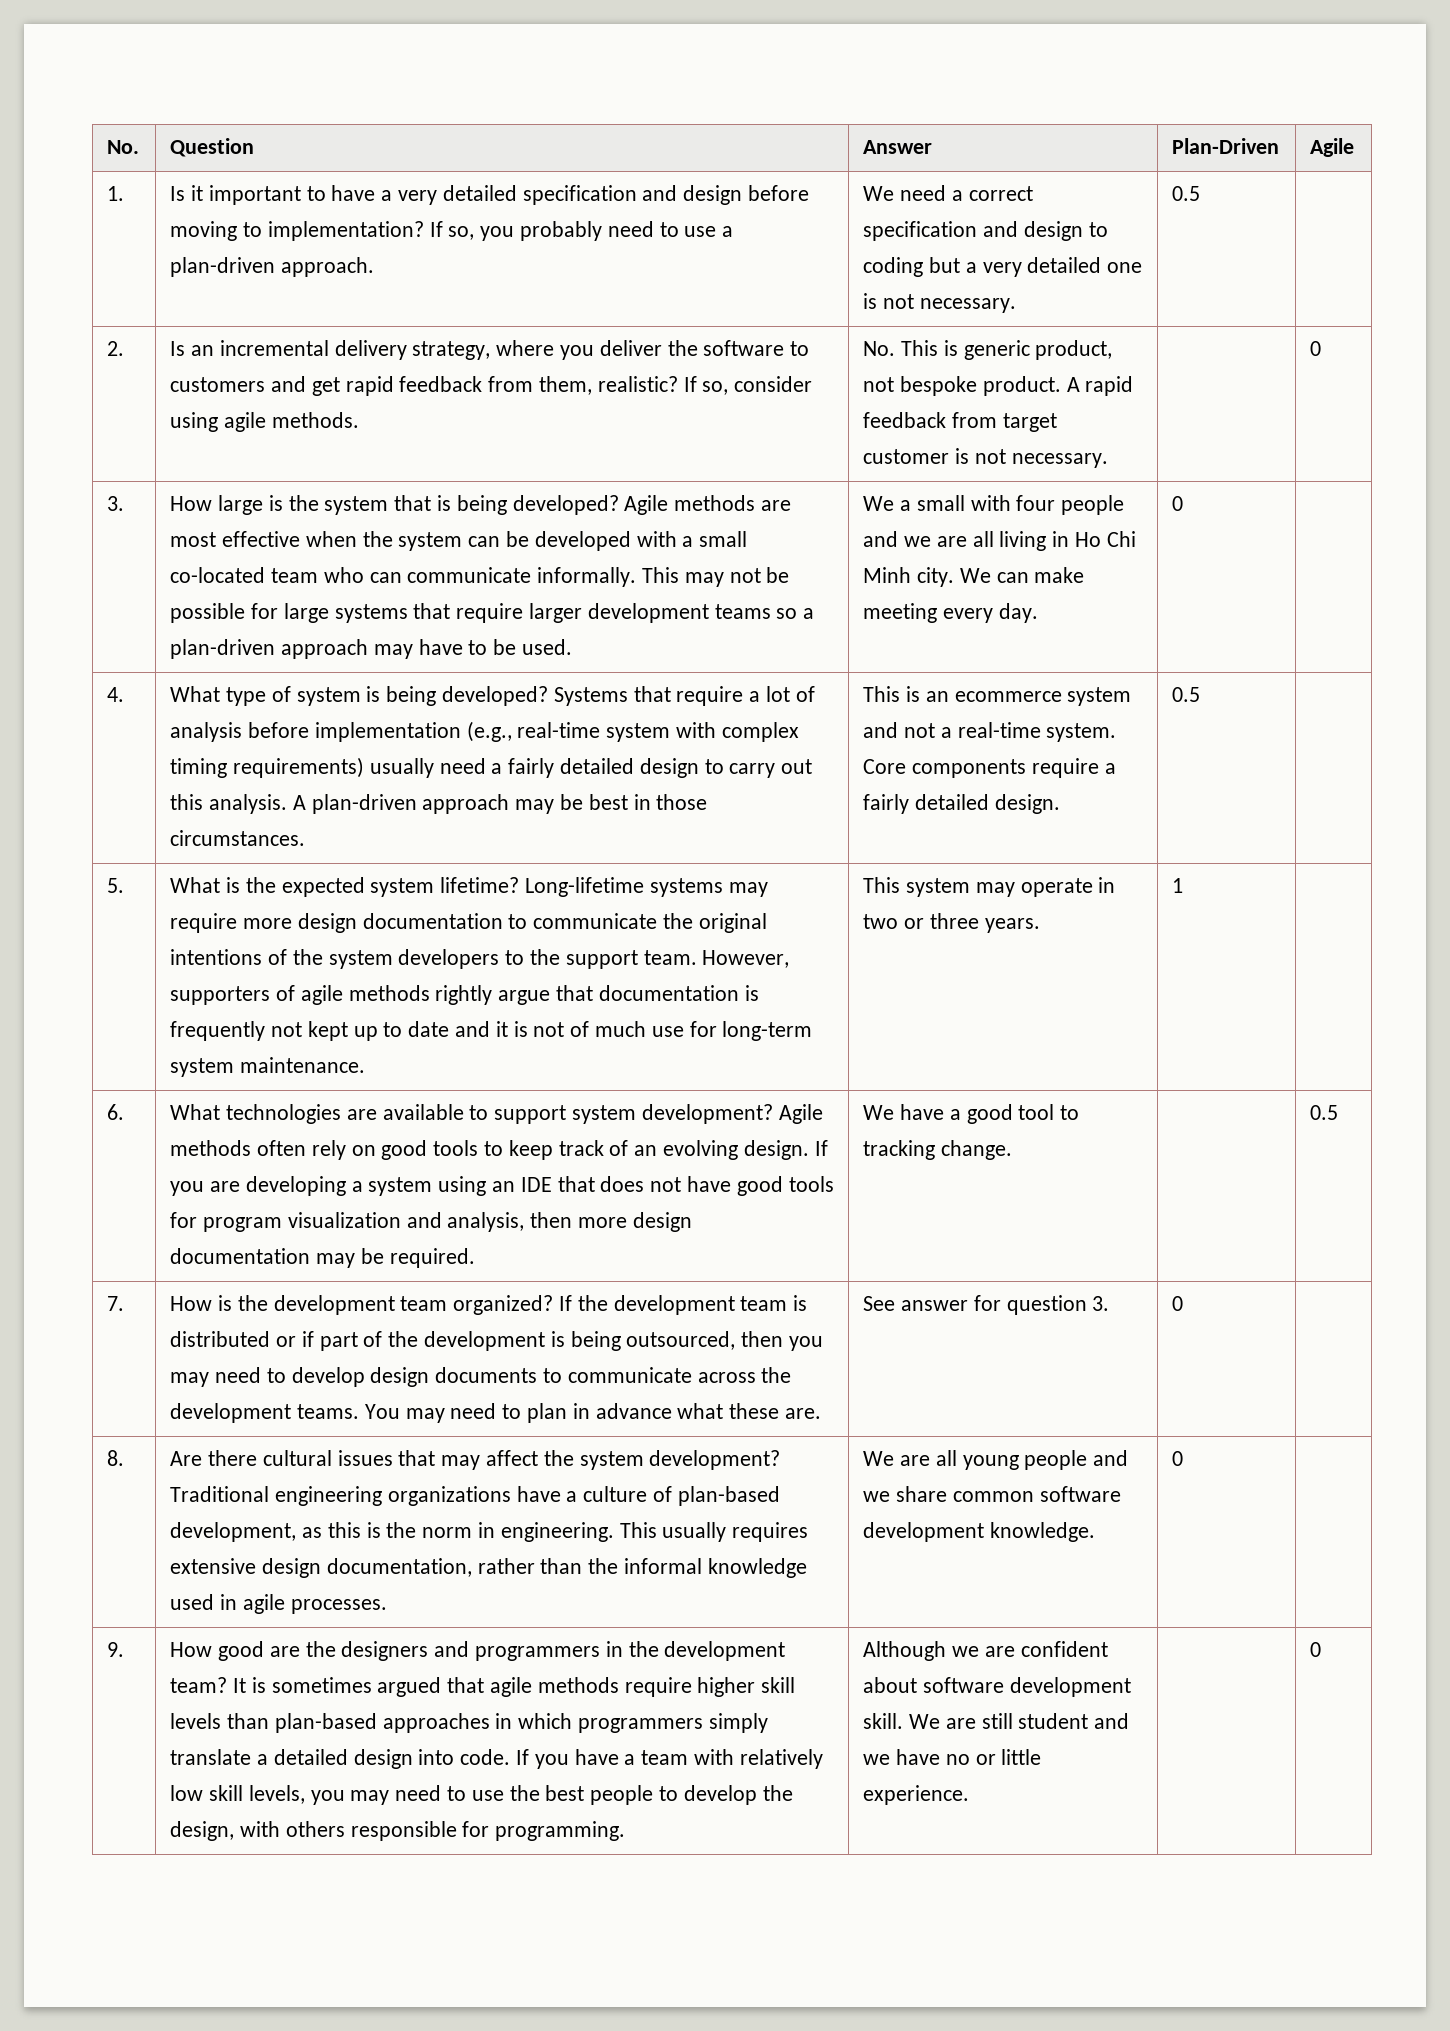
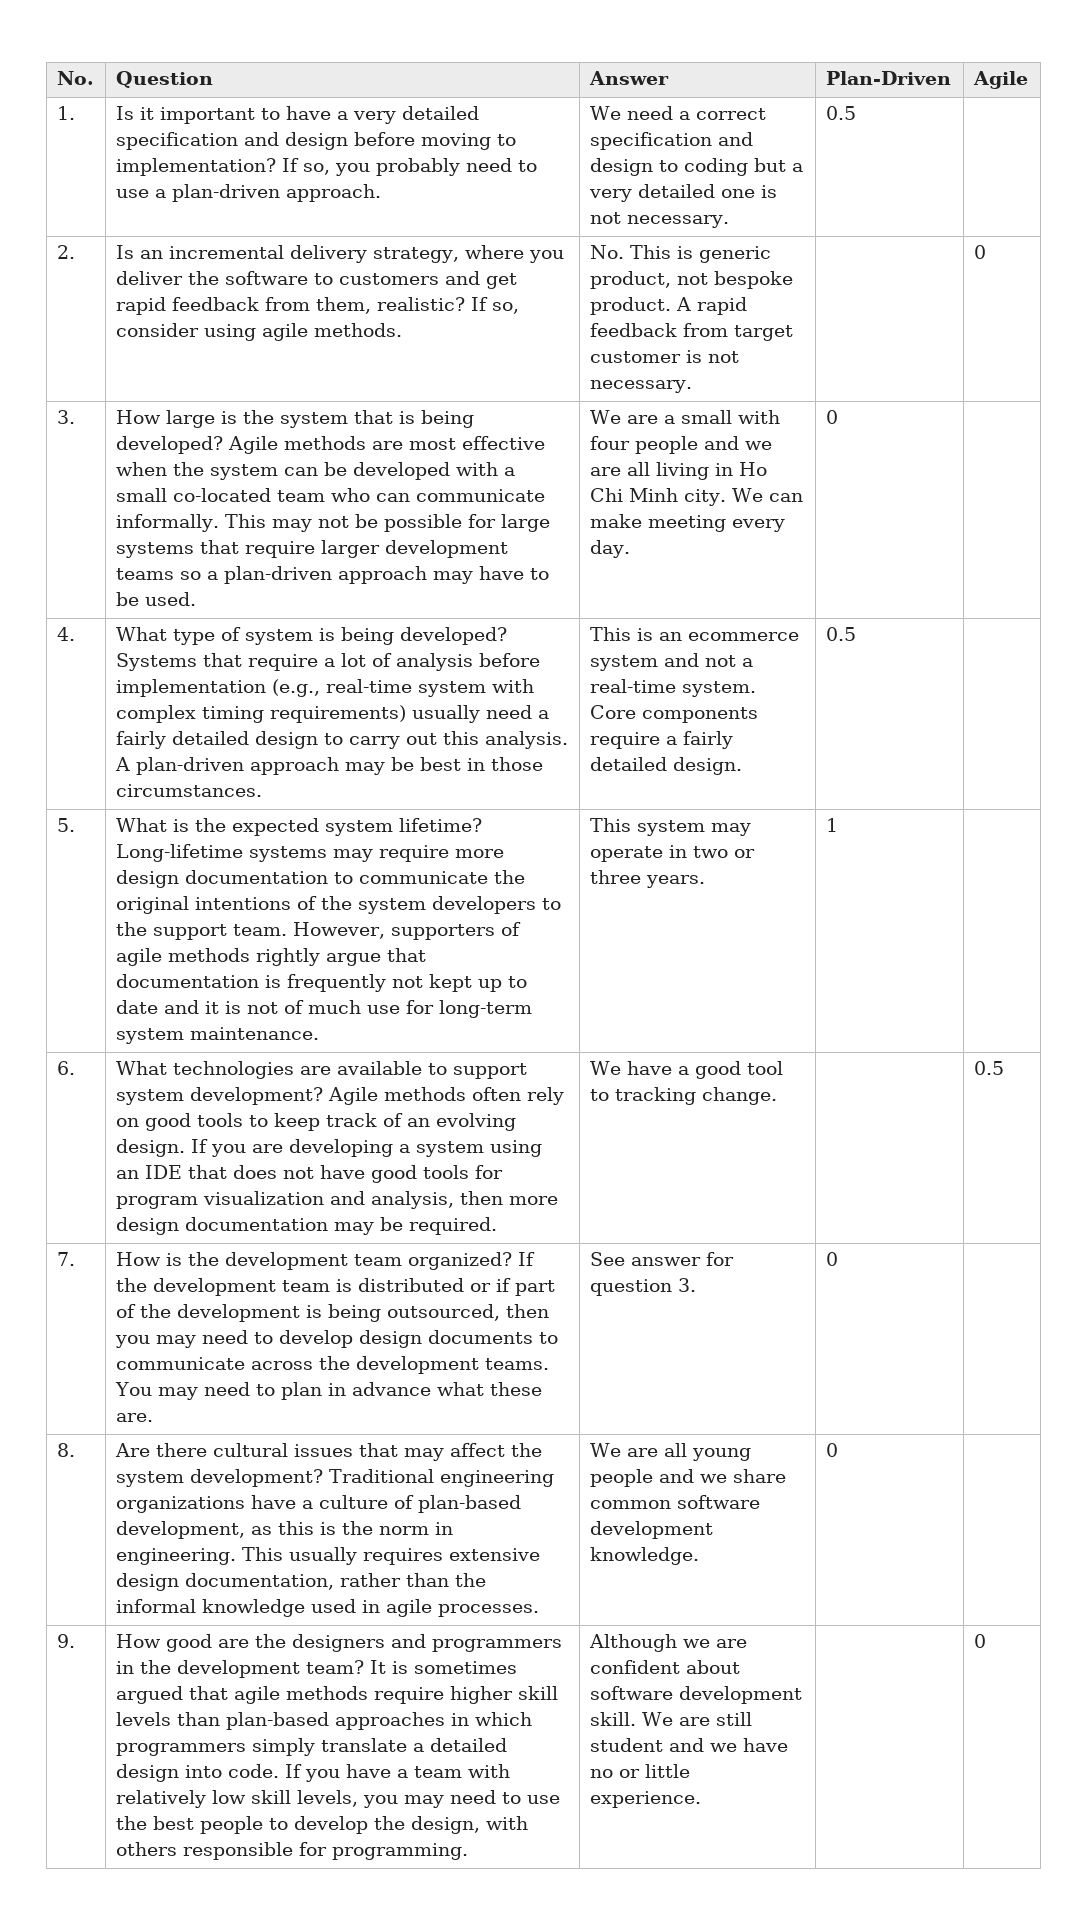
(895, 503) none -> [626,415,658,424] are

